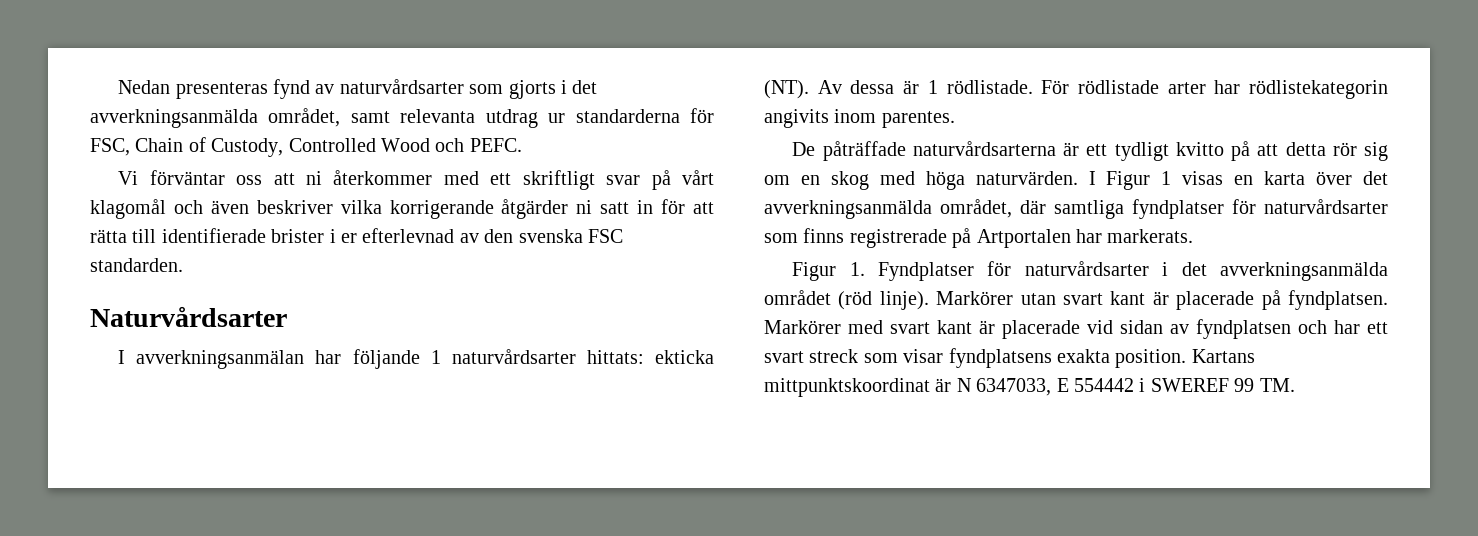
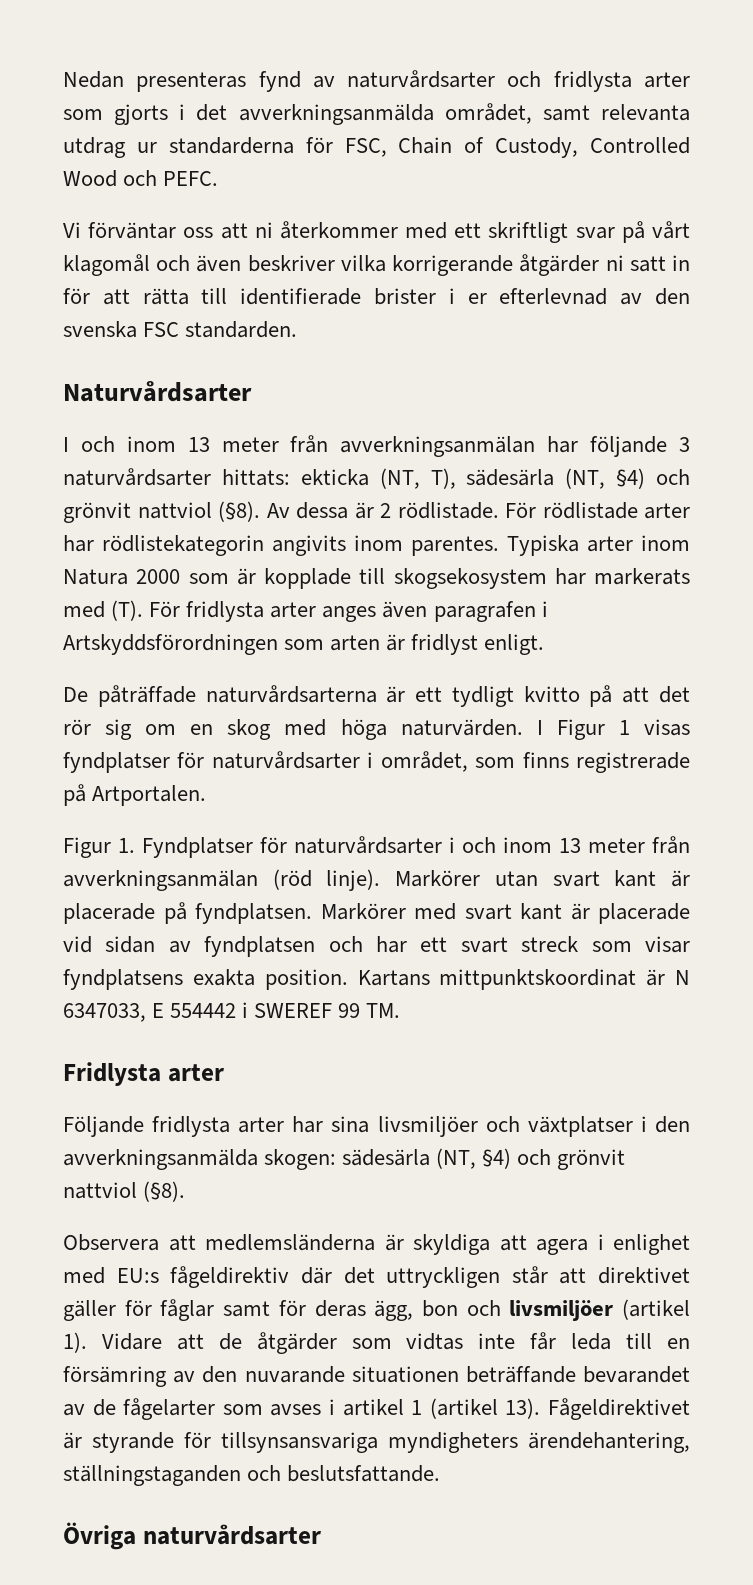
(464, 86) none -> [507,71,690,92] och fridlysta arter
(126, 357) none -> [80,435,329,453] och inom 13 meter från
[430,350,441,364] 1 -> [679,437,691,452] 3
[764,80,809,99] (NT). -> [379,468,690,489] [63,501,260,523] (NT, T), sädesärla (NT, §4) och grönvit nattviol (§8).
[927,80,938,94] 1 -> [380,503,391,518] 2
(955, 119) none -> [507,535,690,556] [63,568,690,589] [63,600,548,622] [63,634,545,655] Typiska arter inom Natura 2000 som är kopplade till skogsekosystem har markerats med (T). För fridlysta arter anges även paragrafen i Artskyddsförordningen som arten är fridlyst enligt.
[1285,142,1326,156] detta -> [659,686,691,703] det
[1234,171,1388,185] [764,199,1124,219] en karta över det avverkningsanmälda området, där samtliga -> (690, 727) none
(1388, 206) none -> [367,751,468,772] i området,
[976,229,1194,248] Artportalen har markerats. -> [92,785,207,806] Artportalen.
[1181,262,1388,281] [764,290,831,305] det avverkningsanmälda området -> [462,836,690,854] [63,870,258,891] och inom 13 meter från avverkningsanmälan
(1295, 385) none -> [63,1062,224,1086] [63,1116,690,1137] [63,1148,626,1170] [63,1181,186,1202] [63,1234,690,1255] [63,1266,690,1288] [63,1299,690,1321] [63,1332,690,1354] [63,1366,690,1387] [63,1398,691,1420] [63,1432,690,1453] [63,1465,441,1486] [63,1522,321,1550] // Fridlysta arter // Följande fridlysta arter har sina livsmiljöer och växtplatser i den avverkningsanmälda skogen: sädesärla (NT, §4) och grönvit nattviol (§8). // Observera att medlemsländerna är skyldiga att agera i enlighet med EU:s fågeldirektiv där det uttryckligen står att direktivet gäller för fåglar samt för deras ägg, bon och livsmiljöer (artikel 1). Vidare att de åtgärder som vidtas inte får leda till en försämring av den nuvarande situationen beträffande bevarandet av de fågelarter som avses i artikel 1 (artikel 13). Fågeldirektivet är styrande för tillsynsansvariga myndigheters ärendehantering, ställningstaganden och beslutsfattande. // Övriga naturvårdsarter

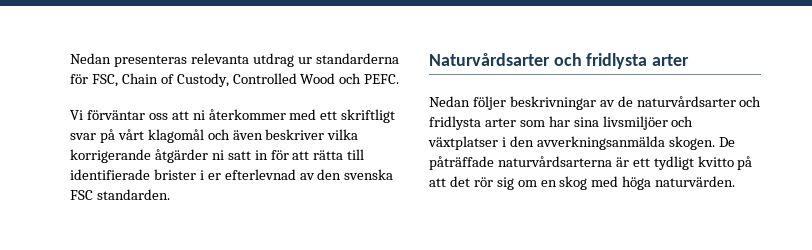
[258,70,690,92] [63,103,590,125] fynd av naturvårdsarter och fridlysta arter som gjorts i det avverkningsanmälda området, samt -> (187, 61) none
[63,435,691,457] [63,468,690,489] [63,501,690,523] [63,535,690,556] [63,568,690,589] [63,600,548,622] [63,634,545,655] // I och inom 13 meter från avverkningsanmälan har följande 3 naturvårdsarter hittats: ekticka (NT, T), sädesärla (NT, §4) och grönvit nattviol (§8). Av dessa är 2 rödlistade. För rödlistade arter har rödlistekategorin angivits inom parentes. Typiska arter inom Natura 2000 som är kopplade till skogsekosystem har markerats med (T). För fridlysta arter anges även paragrafen i Artskyddsförordningen som arten är fridlyst enligt. // -> [553,53,690,69] [429,96,762,110] [429,116,694,130] [428,136,715,150] och fridlysta arter // Nedan följer beskrivningar av de naturvårdsarter och fridlysta arter som har sina livsmiljöer och växtplatser i den avverkningsanmälda skogen.
[536,719,690,740] [63,751,691,773] [63,784,207,806] [63,836,690,858] [63,869,690,891] [63,902,690,924] [63,936,690,957] [63,969,690,990] [63,1002,401,1022] [63,1062,224,1086] [63,1116,690,1137] [63,1148,626,1170] [63,1181,186,1202] [63,1234,690,1255] [63,1266,690,1288] [63,1299,690,1321] [63,1332,690,1354] [63,1366,690,1387] [63,1398,691,1420] [63,1432,690,1453] [63,1465,441,1486] [63,1522,321,1550] I Figur 1 visas fyndplatser för naturvårdsarter i området, som finns registrerade på Artportalen. // Figur 1. Fyndplatser för naturvårdsarter i och inom 13 meter från avverkningsanmälan (röd linje). Markörer utan svart kant är placerade på fyndplatsen. Markörer med svart kant är placerade vid sidan av fyndplatsen och har ett svart streck som visar fyndplatsens exakta position. Kartans mittpunktskoordinat är N 6347033, E 554442 i SWEREF 99 TM. // Fridlysta arter // Följande fridlysta arter har sina livsmiljöer och växtplatser i den avverkningsanmälda skogen: sädesärla (NT, §4) och grönvit nattviol (§8). // Observera att medlemsländerna är skyldiga att agera i enlighet med EU:s fågeldirektiv där det uttryckligen står att direktivet gäller för fåglar samt för deras ägg, bon och livsmiljöer (artikel 1). Vidare att de åtgärder som vidtas inte får leda till en försämring av den nuvarande situationen beträffande bevarandet av de fågelarter som avses i artikel 1 (artikel 13). Fågeldirektivet är styrande för tillsynsansvariga myndigheters ärendehantering, ställningstaganden och beslutsfattande. // Övriga naturvårdsarter -> (736, 181) none

